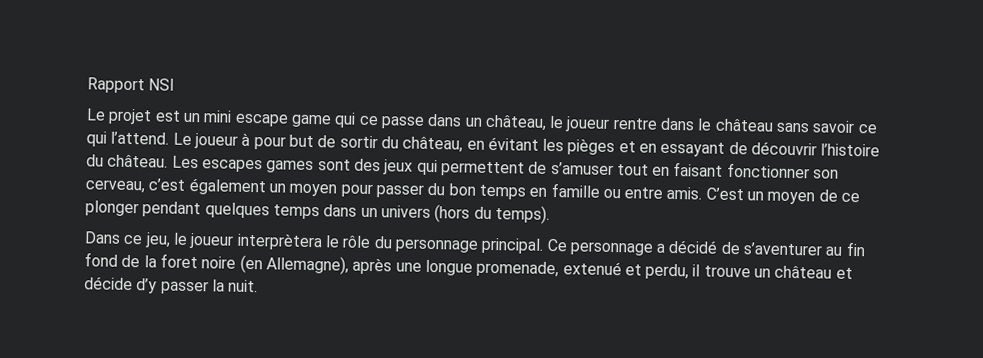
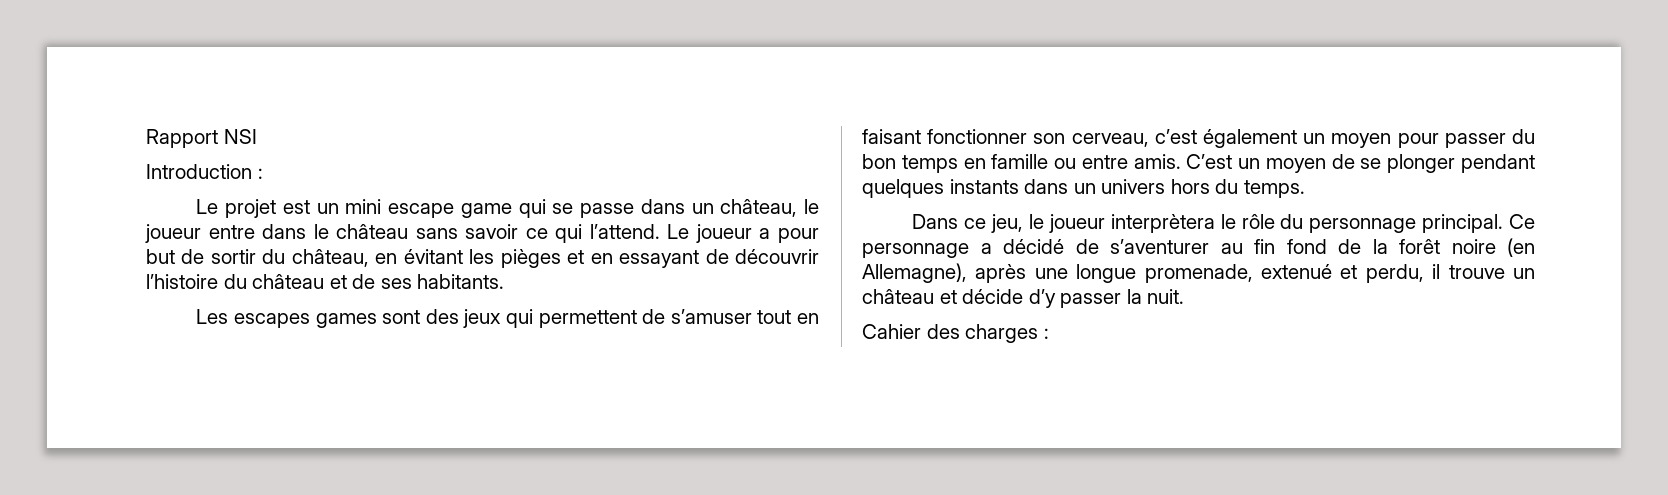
(176, 84) none -> [146,164,263,179] // Introduction :
[358,115,379,126] ce -> [552,203,574,214] se
[612,118,658,130] rentre -> [208,225,255,239] entre
[241,132,251,146] à -> [759,228,771,239] a
[107,154,169,168] château. -> [252,274,505,289] château et de ses habitants. //
[841,192,861,203] ce -> [1360,158,1382,169] se
[272,204,320,220] temps -> [949,179,1019,194] instants
[434,204,550,224] (hors du temps). -> [1170,179,1305,198] hors du temps.
[159,253,198,269] foret -> [1399,239,1440,254] forêt
(259, 286) none -> [862,324,1049,343] // Cahier des charges :

